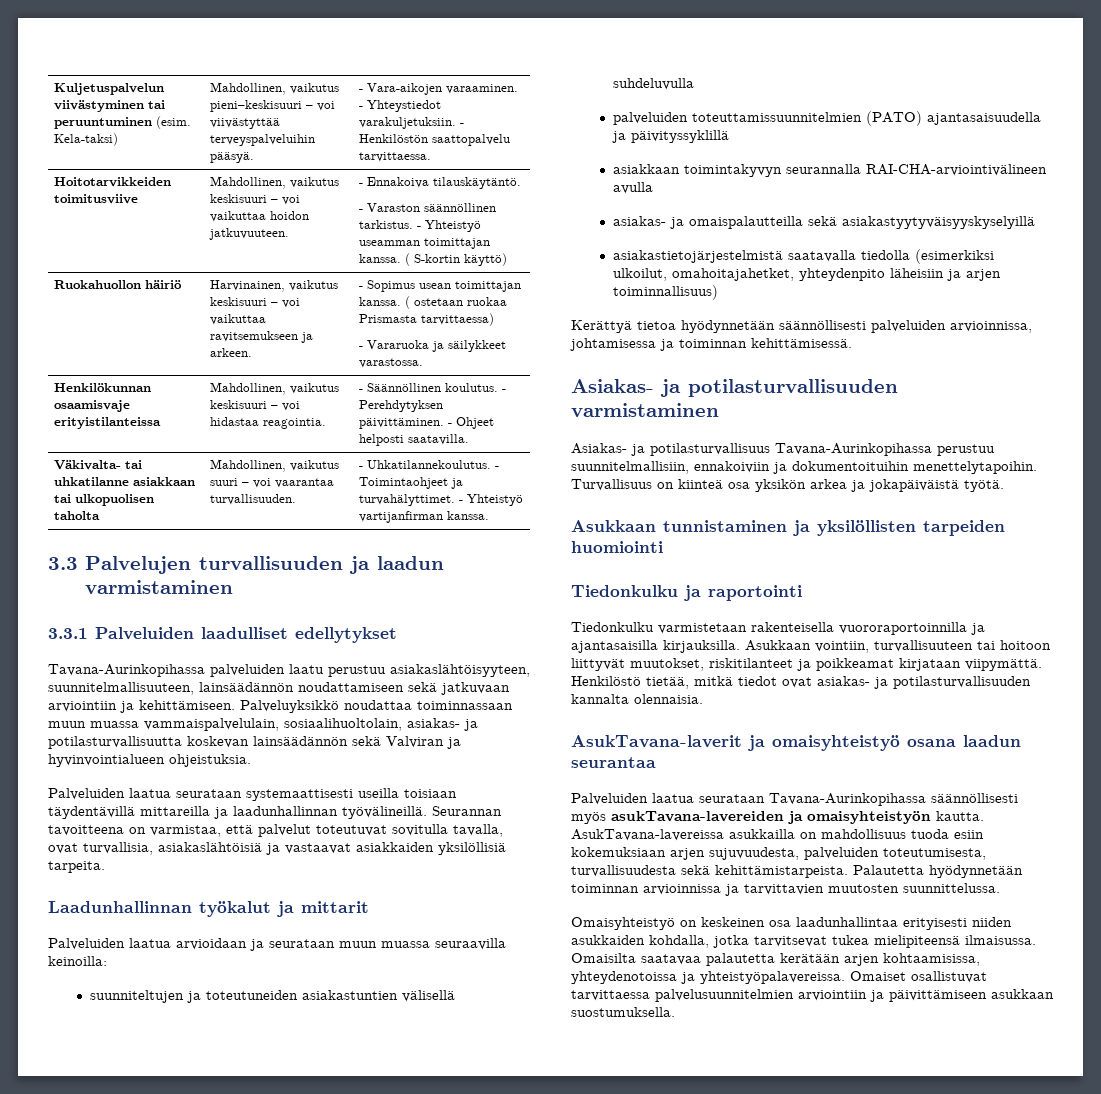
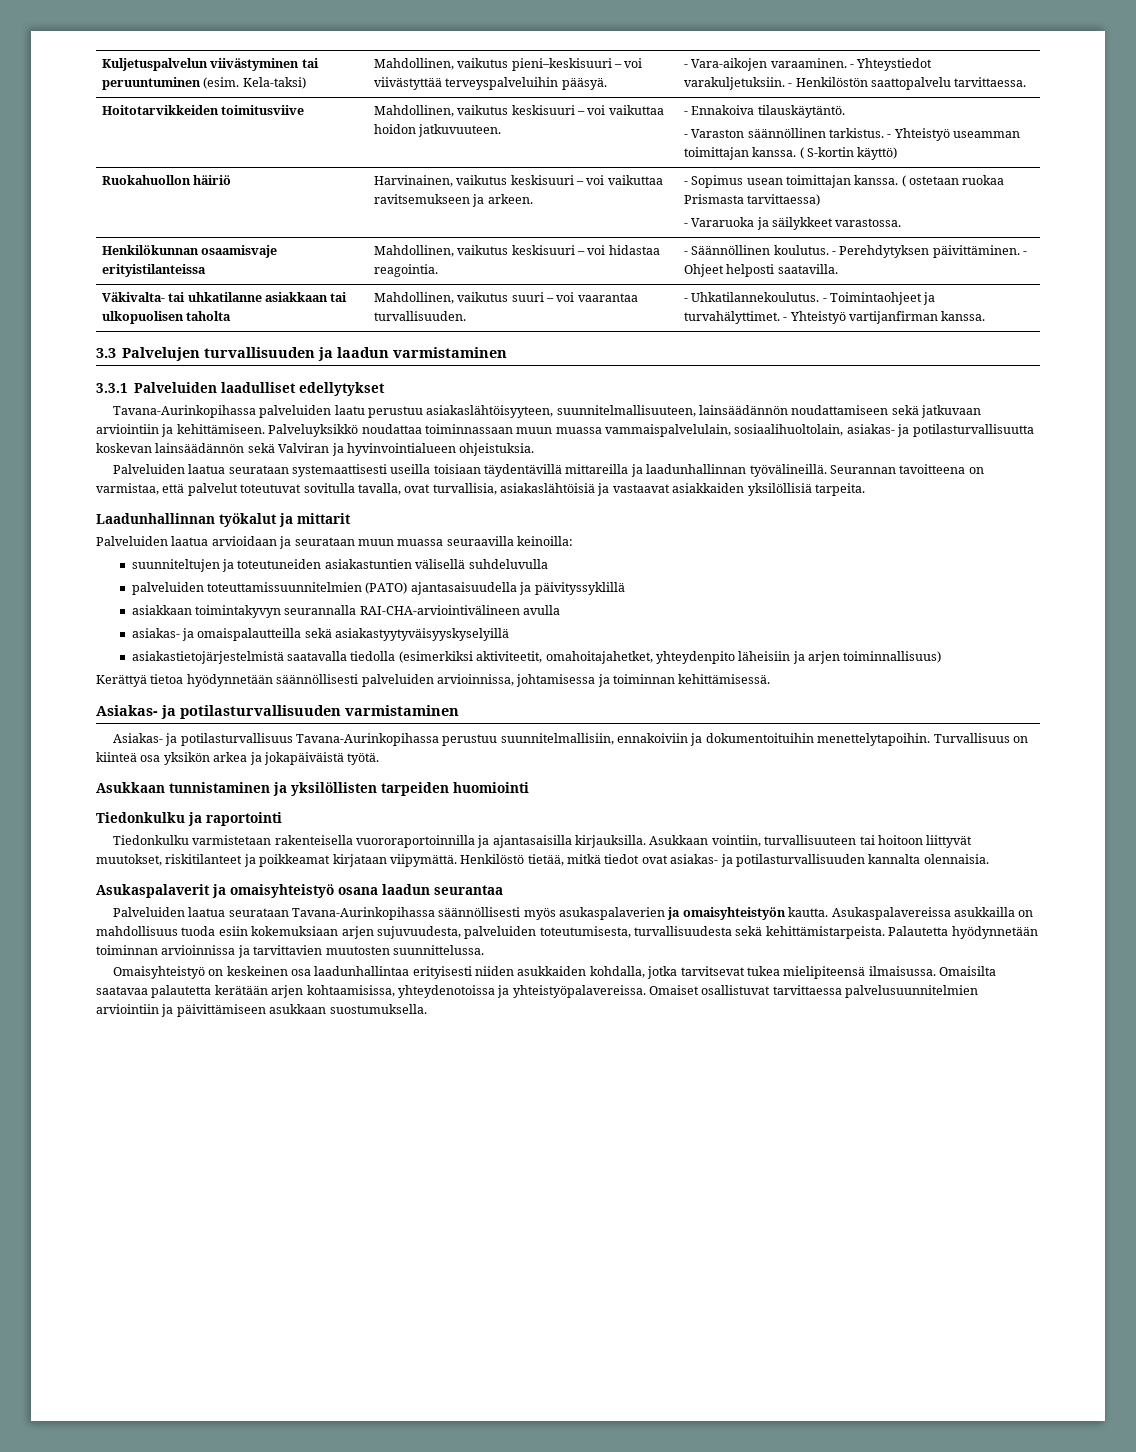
[613,268,668,281] ulkoilut, -> [476,651,543,663] aktiviteetit,
[571,735,742,748] AsukTavana-laverit -> [96,884,210,898] Asukaspalaverit
[611,811,784,822] asukTavana-lavereiden -> [559,907,666,920] asukaspalaverien
[571,829,724,841] AsukTavana-lavereissa -> [831,907,951,920] Asukaspalavereissa

